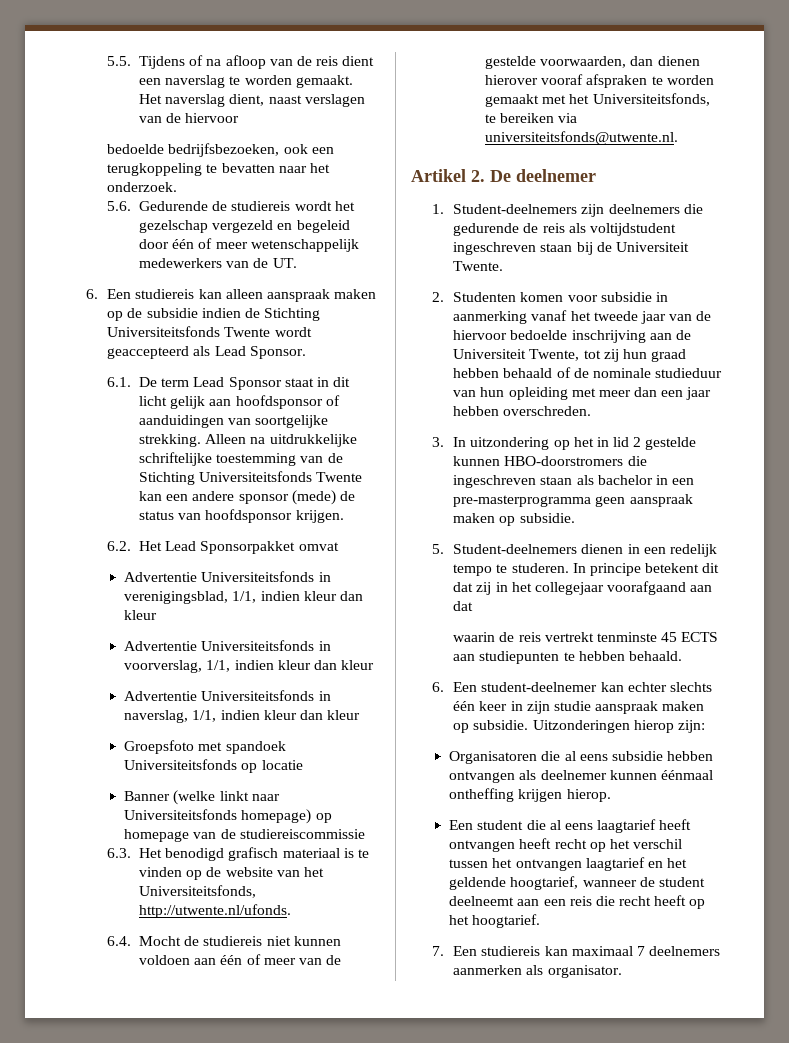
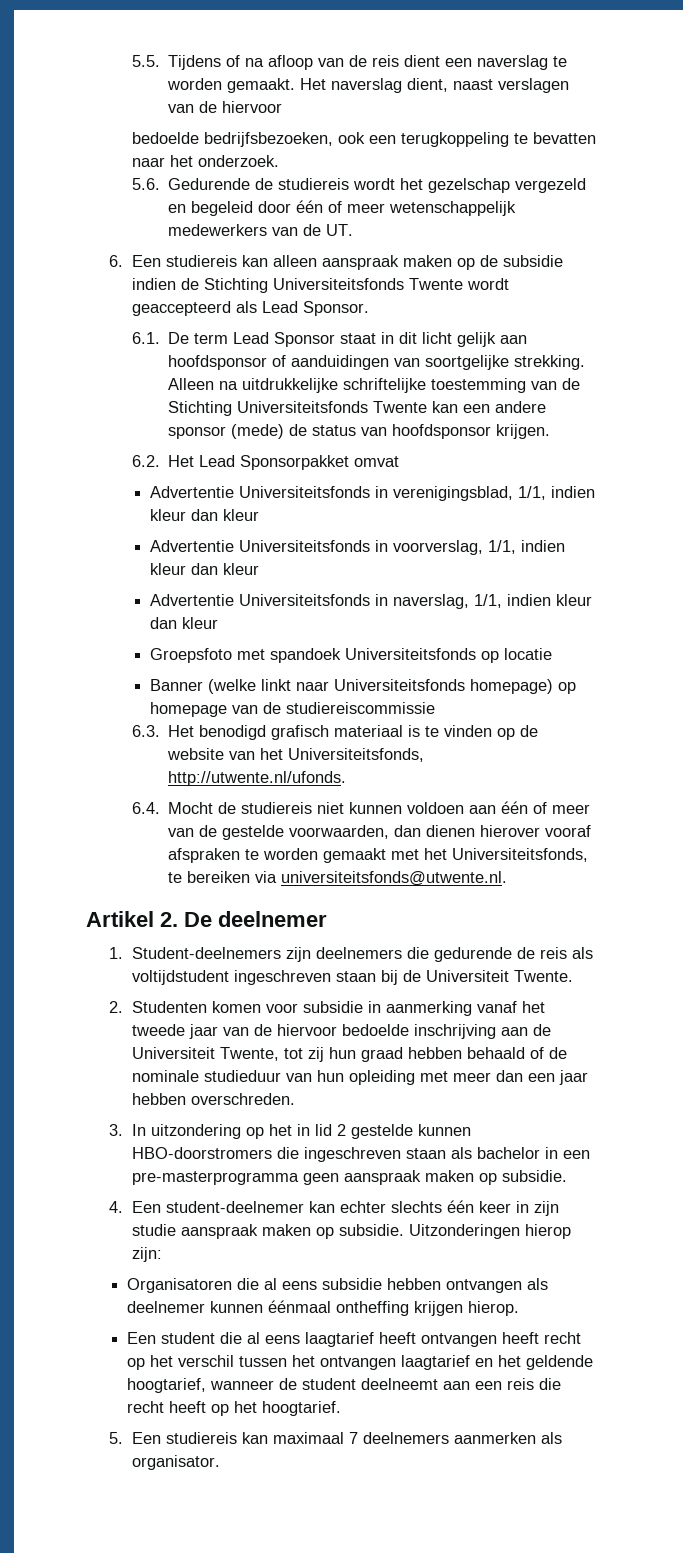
[432,544,717,557] [453,563,720,576] [453,581,713,595] [453,601,474,611] [453,632,719,642] [453,651,682,664] [432,682,445,692] 5. Student-deelnemers dienen in een redelijk tempo te studeren. In principe betekent dit dat zij in het collegejaar voorafgaand aan dat // waarin de reis vertrekt tenminste 45 ECTS aan studiepunten te hebben behaald. // 6. -> [108,1201,123,1213] 4.
[432,946,445,956] 7. -> [108,1432,123,1444] 5.

